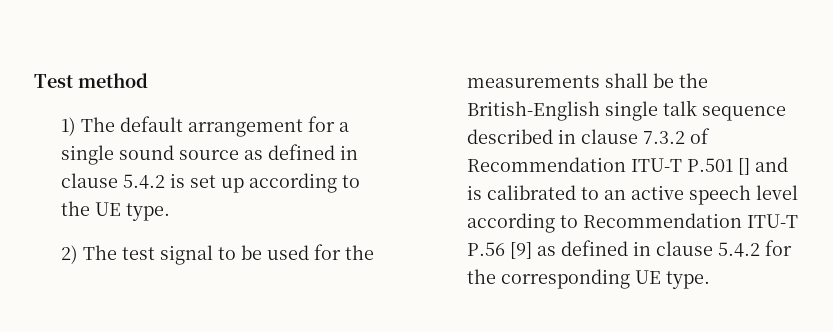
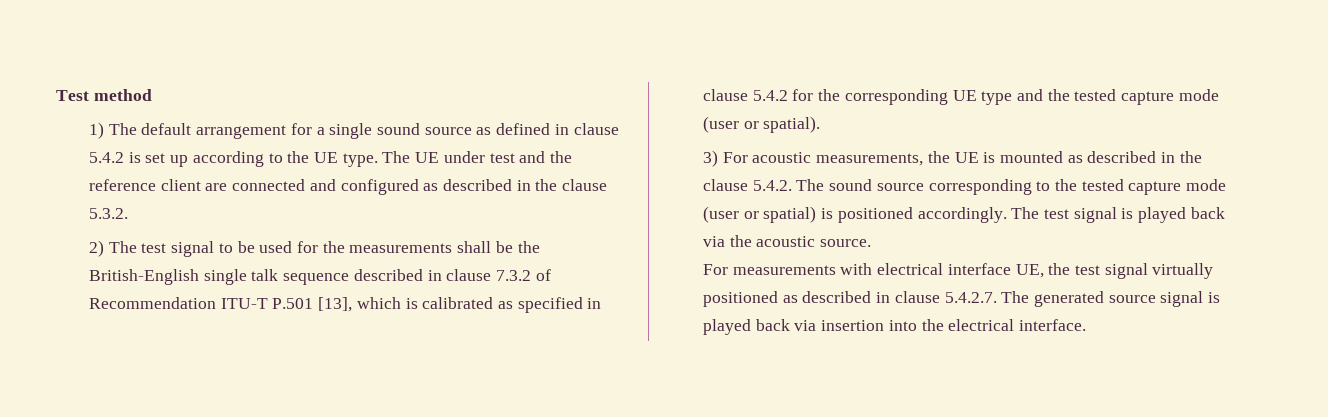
(170, 212) none -> [382,151,573,163] [88,179,608,195] [88,208,128,219] The UE under test and the reference client are connected and configured as described in the clause 5.3.2.
[737,157,788,175] [466,185,798,205] [466,213,798,233] [466,240,628,259] [] and is calibrated to an active speech level according to Recommendation ITU-T P.56 [9] as defined -> [318,297,583,313] [13], which is calibrated as specified
[665,271,710,289] type. -> [981,89,1219,105] [702,116,821,133] [702,150,1202,167] [702,179,1227,195] [702,206,1225,223] [702,235,872,247] [702,263,1214,279] [702,291,1221,307] [702,319,1086,335] type and the tested capture mode (user or spatial). // 3) For acoustic measurements, the UE is mounted as described in the clause 5.4.2. The sound source corresponding to the tested capture mode (user or spatial) is positioned accordingly. The test signal is played back via the acoustic source. // For measurements with electrical interface UE, the test signal virtually positioned as described in clause 5.4.2.7. The generated source signal is played back via insertion into the electrical interface.

